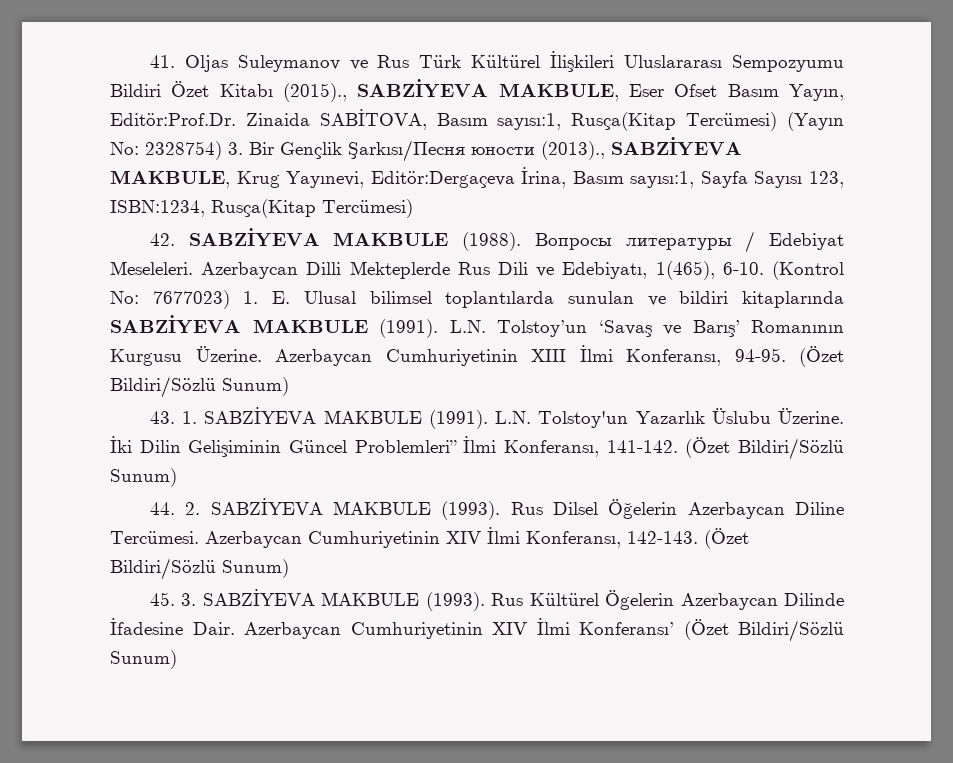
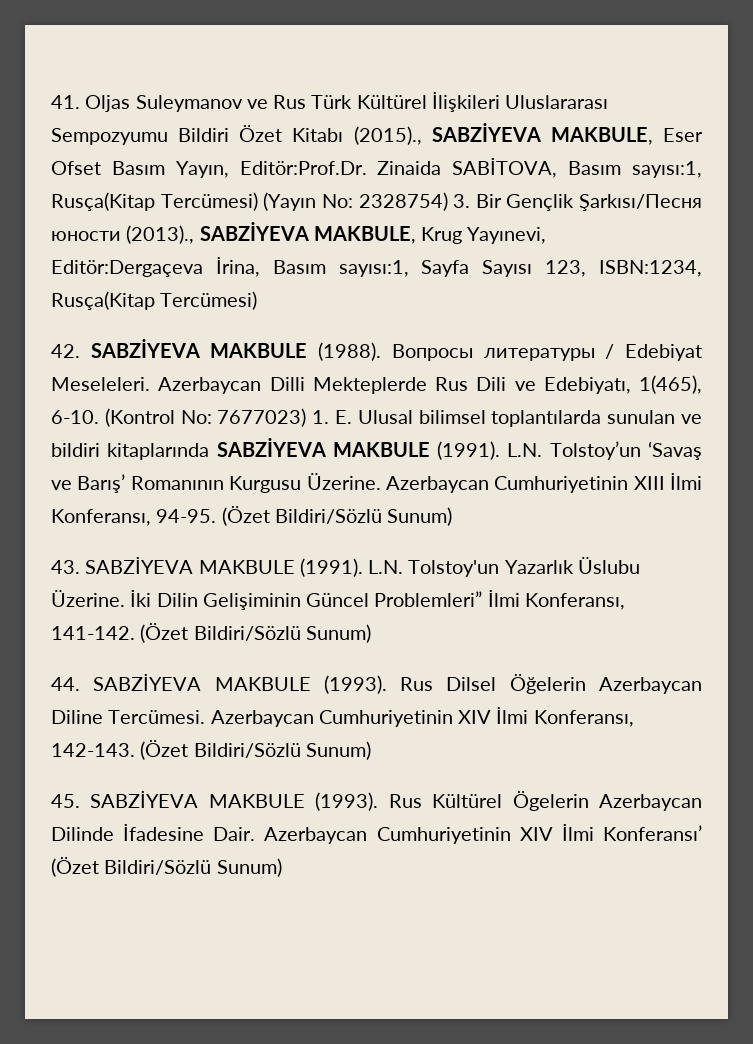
[182,411,198,424] 1. -> (80, 567) none
[185,502,201,515] 2. -> (80, 684) none
[181,593,197,606] 3. -> (80, 801) none

